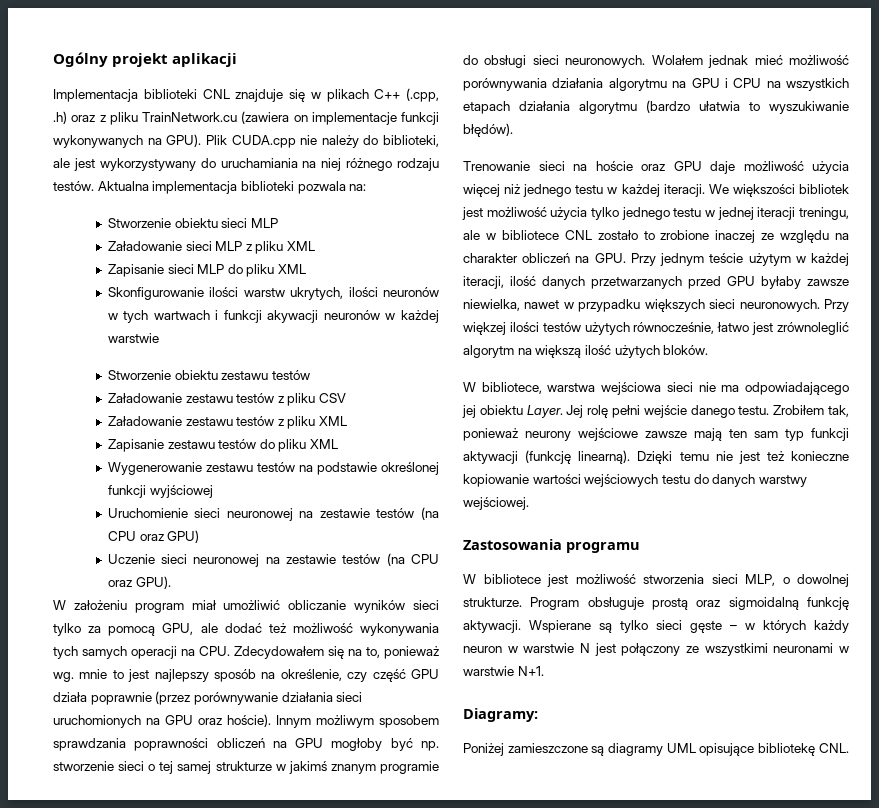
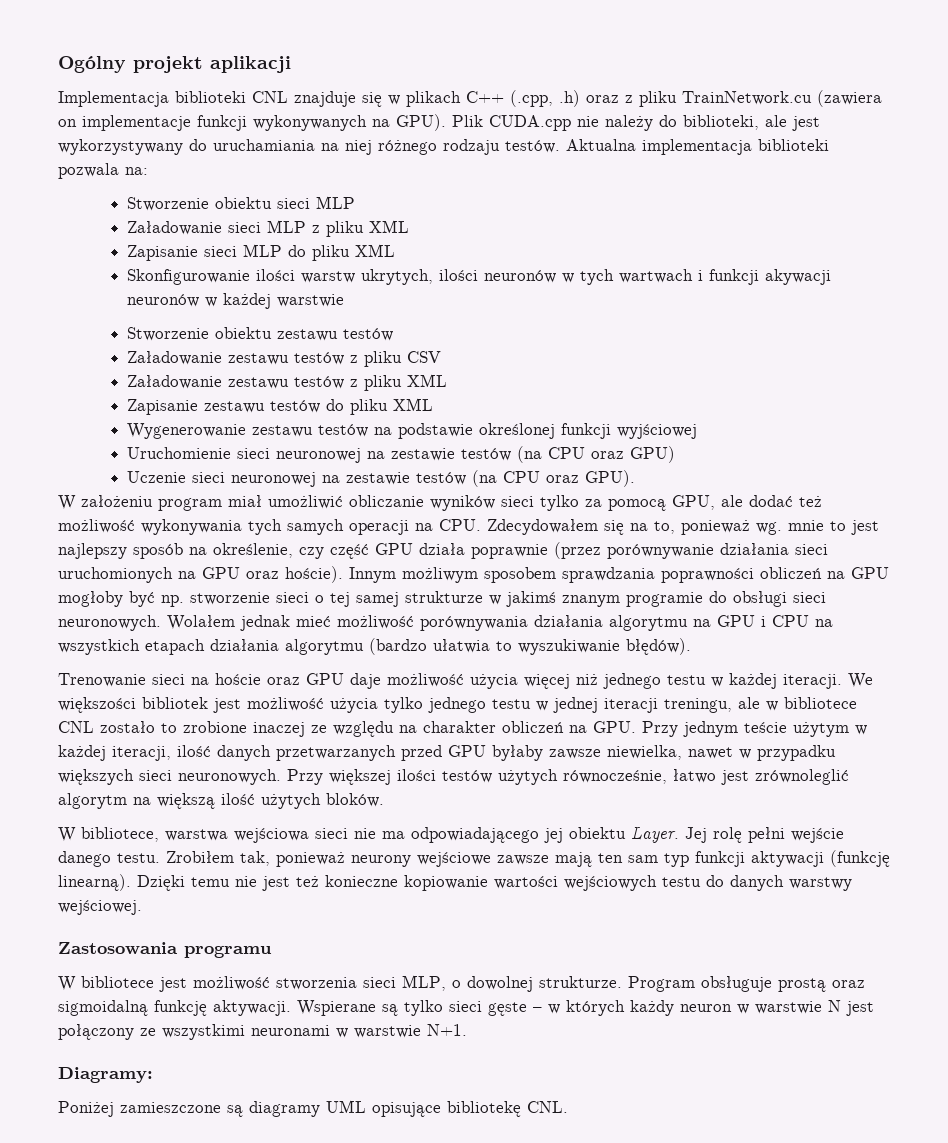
[463,322,506,335] więkzej -> [329,769,391,785] większej

